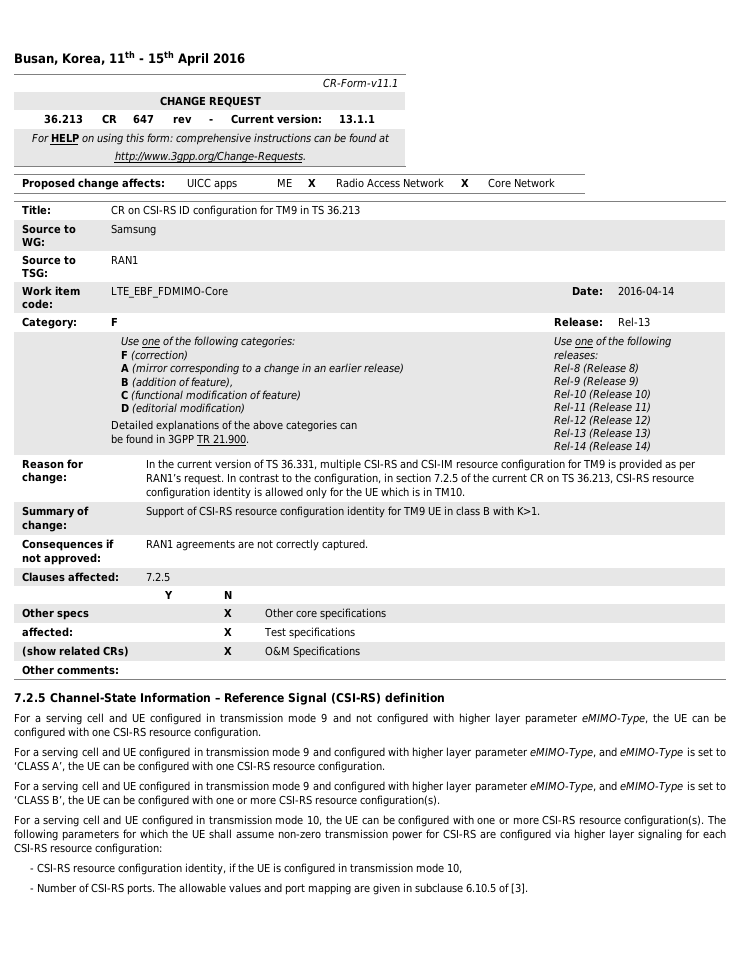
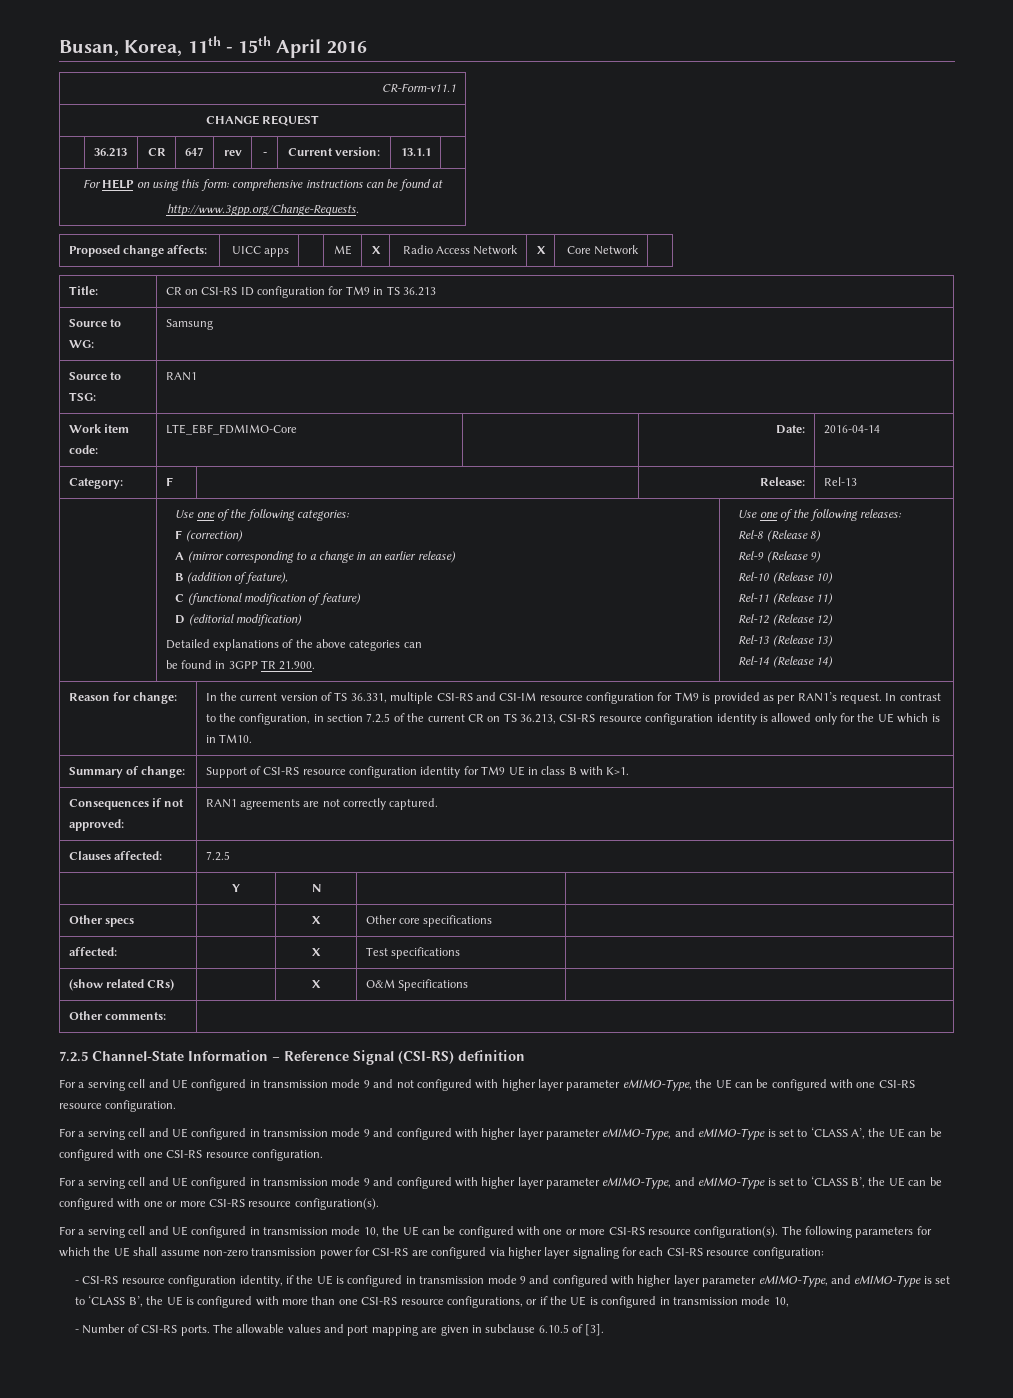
(444, 868) none -> [519,1275,951,1287] [75,1295,771,1308] 9 and configured with higher layer parameter eMIMO-Type, and eMIMO-Type is set to ‘CLASS B’, the UE is configured with more than one CSI-RS resource configurations, or if the UE is configured in transmission mode

